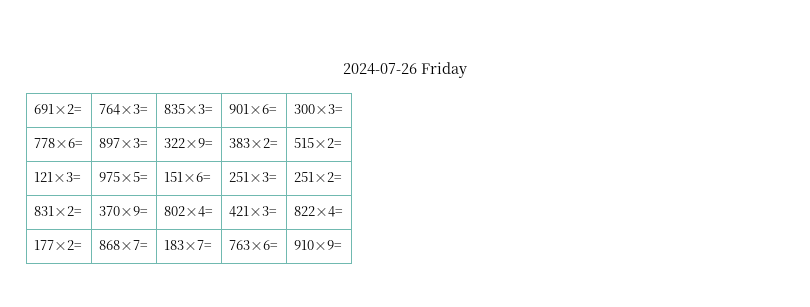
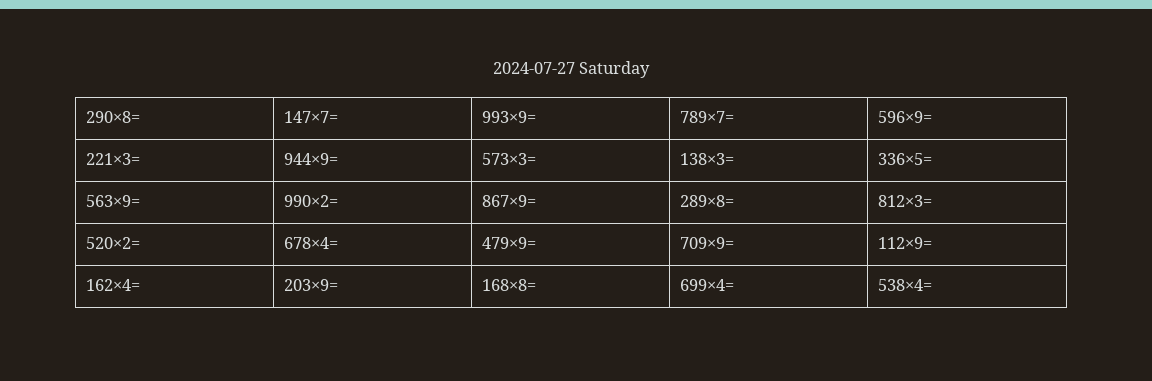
[343,62,467,78] [33,104,82,114] [98,104,148,115] [163,104,213,114] [228,104,277,114] [293,104,343,114] [33,138,83,148] [98,138,148,148] [163,138,213,148] [228,138,278,148] [293,138,342,148] [33,172,81,182] [98,172,148,182] [163,172,211,182] [228,172,277,182] [293,172,342,182] [33,206,82,216] [98,206,148,216] [163,206,213,217] [228,206,277,217] [293,206,343,217] [33,240,82,250] [98,240,148,250] [163,240,212,250] [228,240,278,250] [293,240,342,250] 2024-07-26 Friday // 691×2= | 764×3= | 835×3= | 901×6= | 300×3= // 778×6= | 897×3= | 322×9= | 383×2= | 515×2= // 121×3= | 975×5= | 151×6= | 251×3= | 251×2= // 831×2= | 370×9= | 802×4= | 421×3= | 822×4= // 177×2= | 868×7= | 183×7= | 763×6= | 910×9= -> [492,61,651,78] [85,111,140,123] [283,111,338,123] [481,111,536,123] [679,111,734,123] [877,111,932,123] [85,153,140,165] [283,153,338,165] [481,153,536,165] [679,153,734,165] [877,153,932,165] [85,195,140,207] [283,195,338,207] [481,195,536,207] [679,195,734,207] [877,195,932,207] [85,237,140,249] [283,237,338,249] [481,237,536,249] [679,237,734,249] [877,237,932,249] [85,279,140,291] [283,279,338,291] [481,279,536,291] [679,279,734,291] [877,279,932,291] 2024-07-27 Saturday // 290×8= | 147×7= | 993×9= | 789×7= | 596×9= // 221×3= | 944×9= | 573×3= | 138×3= | 336×5= // 563×9= | 990×2= | 867×9= | 289×8= | 812×3= // 520×2= | 678×4= | 479×9= | 709×9= | 112×9= // 162×4= | 203×9= | 168×8= | 699×4= | 538×4=

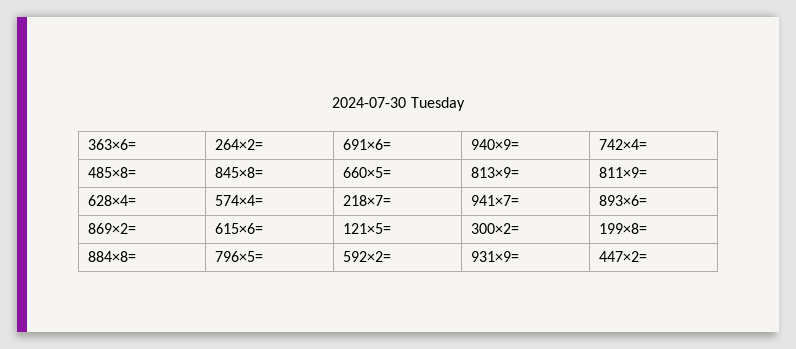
[492,61,651,78] [85,111,140,123] [283,111,338,123] [481,111,536,123] [679,111,734,123] [877,111,932,123] [85,153,140,165] [283,153,338,165] [481,153,536,165] [679,153,734,165] [877,153,932,165] [85,195,140,207] [283,195,338,207] [481,195,536,207] [679,195,734,207] [877,195,932,207] [85,237,140,249] [283,237,338,249] [481,237,536,249] [679,237,734,249] [877,237,932,249] [85,279,140,291] [283,279,338,291] [481,279,536,291] [679,279,734,291] [877,279,932,291] 2024-07-27 Saturday // 290×8= | 147×7= | 993×9= | 789×7= | 596×9= // 221×3= | 944×9= | 573×3= | 138×3= | 336×5= // 563×9= | 990×2= | 867×9= | 289×8= | 812×3= // 520×2= | 678×4= | 479×9= | 709×9= | 112×9= // 162×4= | 203×9= | 168×8= | 699×4= | 538×4= -> [332,97,465,111] [88,139,137,150] [215,139,264,150] [343,139,392,150] [471,139,520,150] [599,139,648,150] [88,167,137,178] [215,167,264,178] [343,167,392,178] [471,167,520,178] [599,167,648,178] [88,195,137,206] [215,195,264,206] [343,195,392,206] [471,195,520,206] [599,195,648,206] [88,223,137,234] [215,223,264,234] [343,223,392,234] [471,223,520,234] [599,223,648,234] [88,251,137,262] [215,251,264,262] [343,251,392,262] [471,251,520,262] [599,251,648,262] 2024-07-30 Tuesday // 363×6= | 264×2= | 691×6= | 940×9= | 742×4= // 485×8= | 845×8= | 660×5= | 813×9= | 811×9= // 628×4= | 574×4= | 218×7= | 941×7= | 893×6= // 869×2= | 615×6= | 121×5= | 300×2= | 199×8= // 884×8= | 796×5= | 592×2= | 931×9= | 447×2=

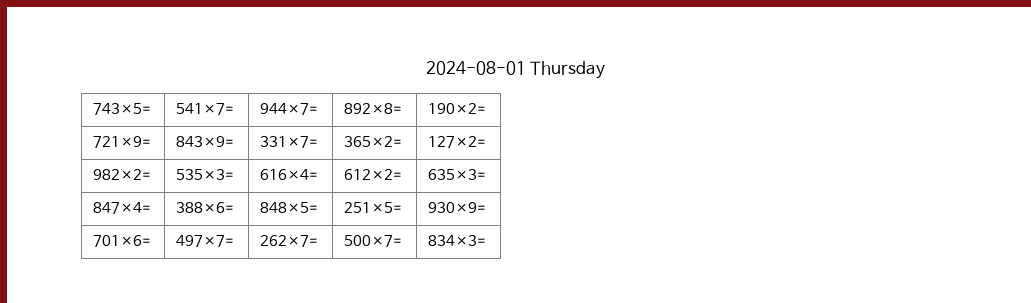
[332,97,465,111] [88,139,137,150] [215,139,264,150] [343,139,392,150] [471,139,520,150] [599,139,648,150] [88,167,137,178] [215,167,264,178] [343,167,392,178] [471,167,520,178] [599,167,648,178] [88,195,137,206] [215,195,264,206] [343,195,392,206] [471,195,520,206] [599,195,648,206] [88,223,137,234] [215,223,264,234] [343,223,392,234] [471,223,520,234] [599,223,648,234] [88,251,137,262] [215,251,264,262] [343,251,392,262] [471,251,520,262] [599,251,648,262] 2024-07-30 Tuesday // 363×6= | 264×2= | 691×6= | 940×9= | 742×4= // 485×8= | 845×8= | 660×5= | 813×9= | 811×9= // 628×4= | 574×4= | 218×7= | 941×7= | 893×6= // 869×2= | 615×6= | 121×5= | 300×2= | 199×8= // 884×8= | 796×5= | 592×2= | 931×9= | 447×2= -> [425,61,606,79] [93,103,152,115] [176,103,235,115] [260,103,319,115] [344,103,403,114] [428,103,487,114] [93,136,152,148] [176,136,235,147] [260,136,319,148] [344,136,403,147] [428,136,487,148] [93,169,152,180] [176,169,235,180] [260,169,319,180] [344,169,403,180] [428,169,487,180] [93,202,152,214] [176,202,235,213] [260,202,319,213] [344,202,403,213] [428,202,487,213] [93,235,152,247] [176,235,235,247] [260,235,319,247] [344,235,403,247] [428,235,487,246] 2024-08-01 Thursday // 743×5= | 541×7= | 944×7= | 892×8= | 190×2= // 721×9= | 843×9= | 331×7= | 365×2= | 127×2= // 982×2= | 535×3= | 616×4= | 612×2= | 635×3= // 847×4= | 388×6= | 848×5= | 251×5= | 930×9= // 701×6= | 497×7= | 262×7= | 500×7= | 834×3=

